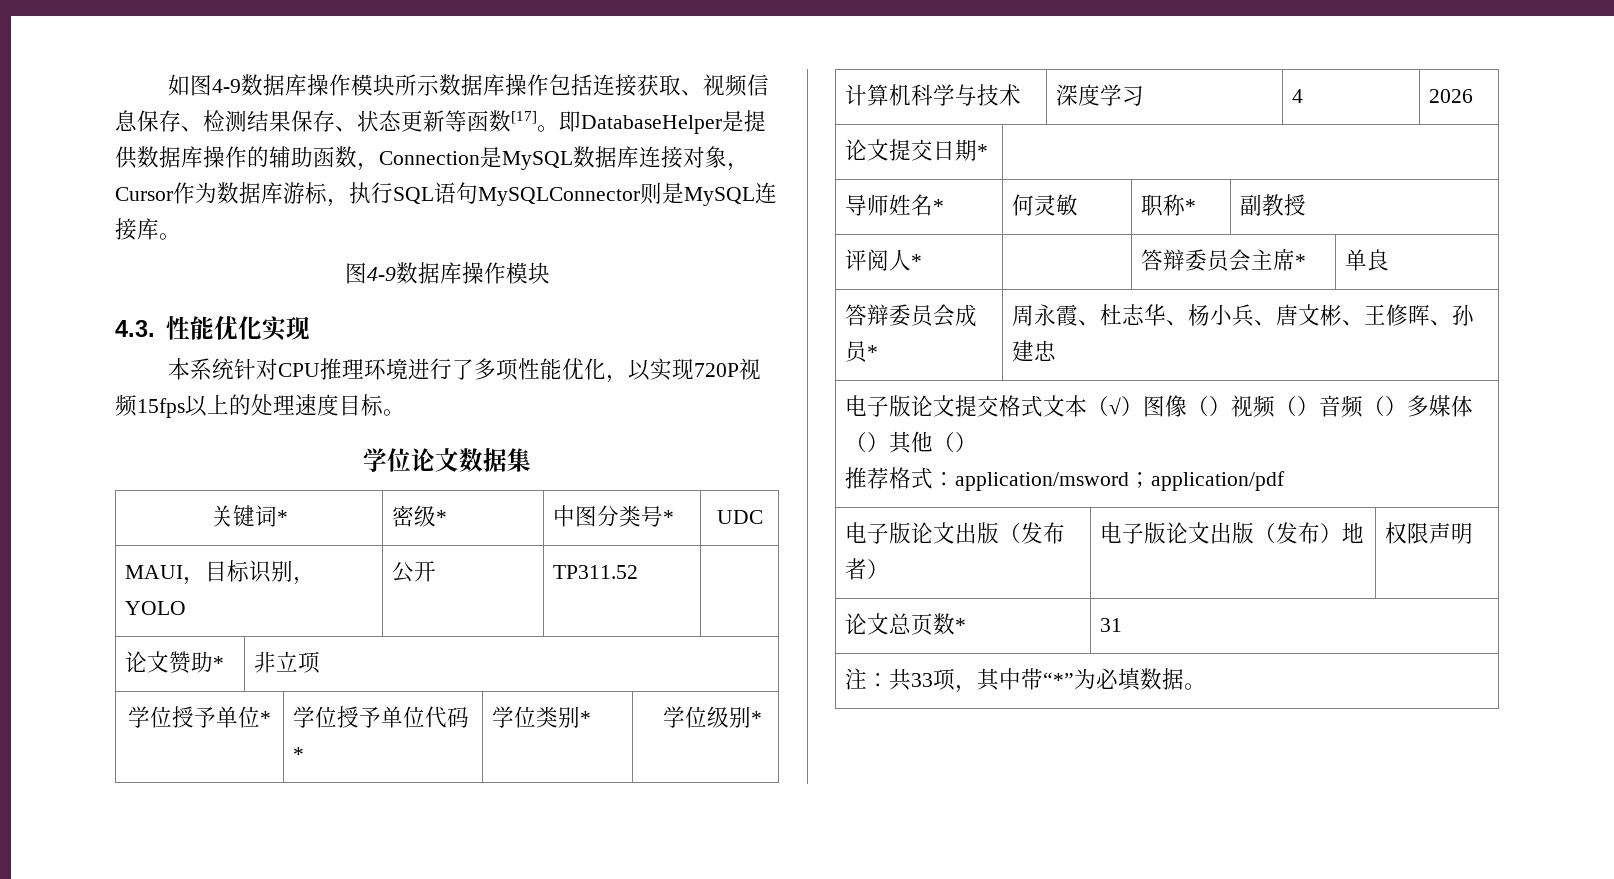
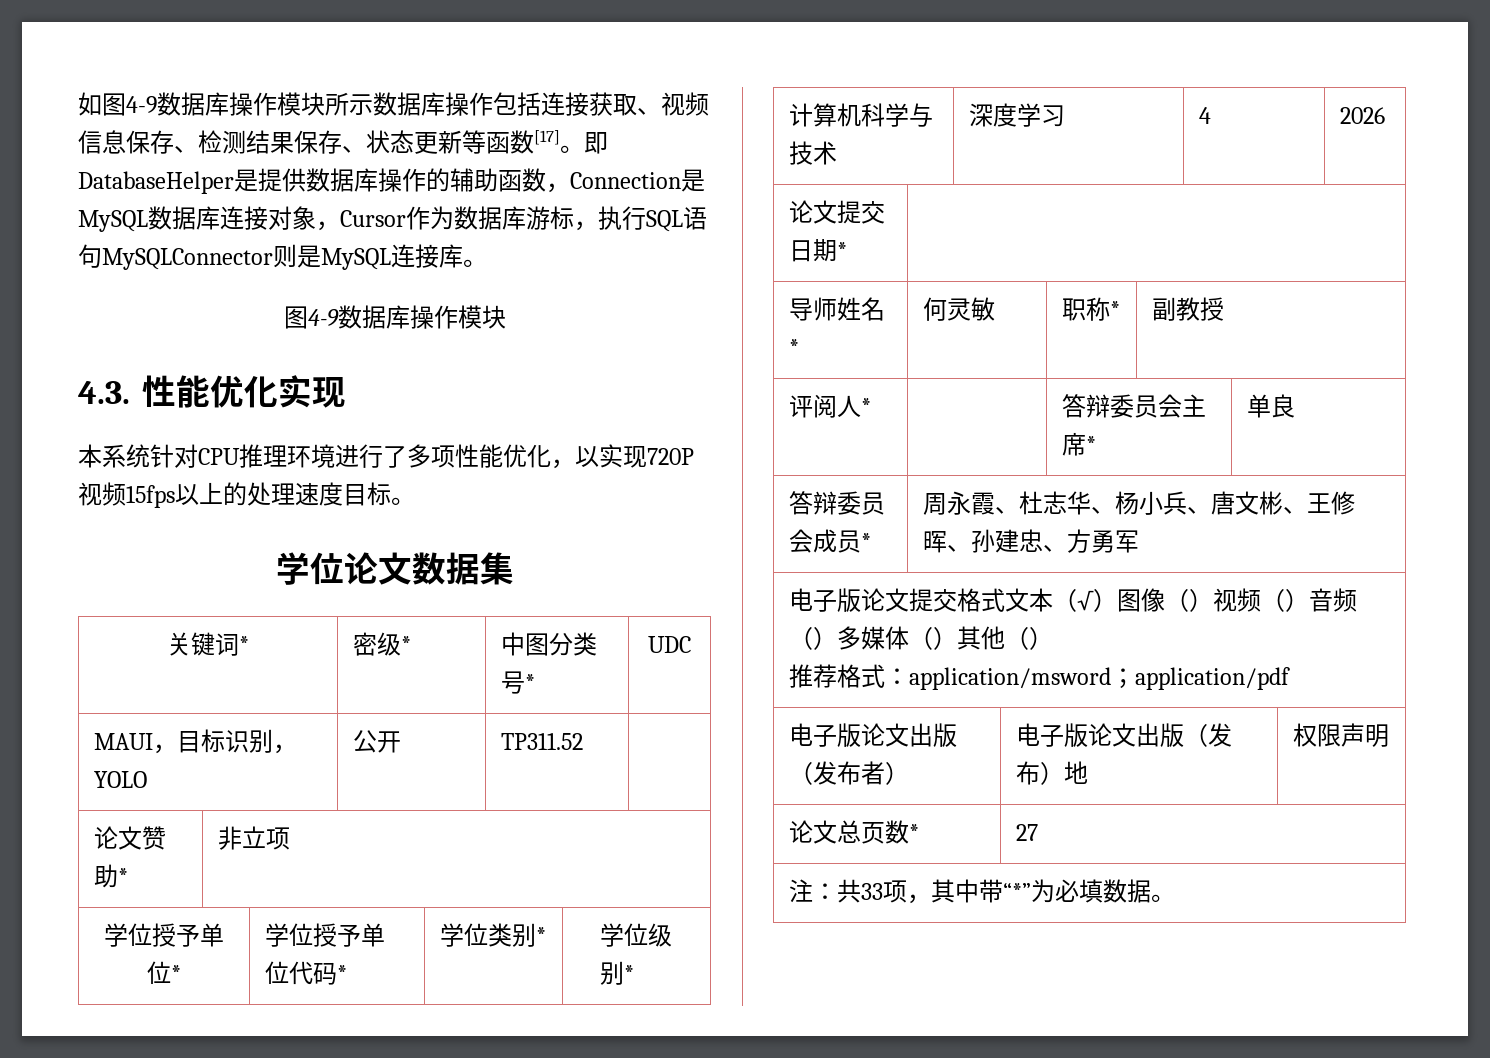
(1056, 350) none -> [1043,529,1140,553] 、方勇军
[1099,618,1122,632] 31 -> [1016,824,1039,841] 27

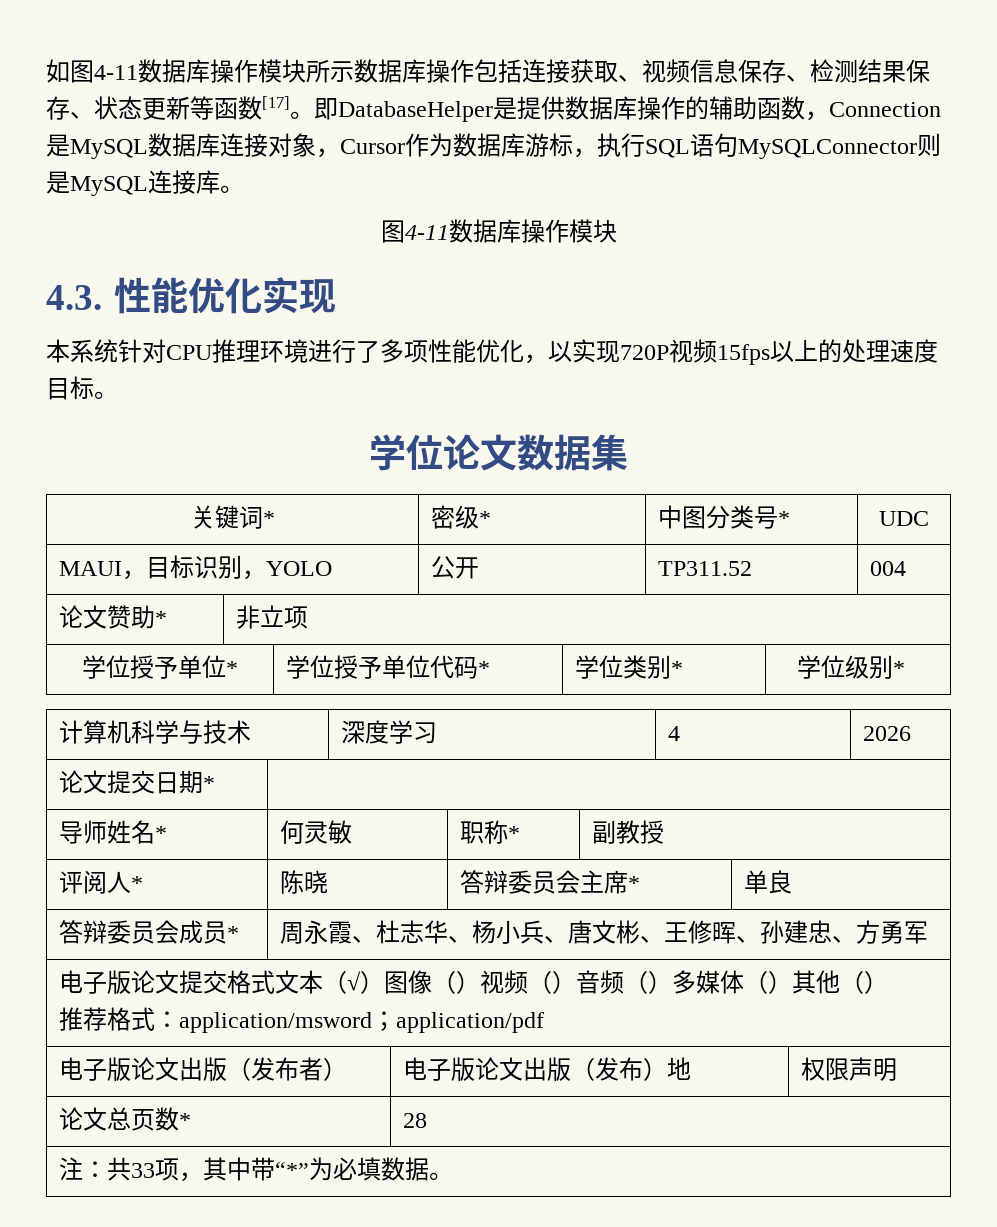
[126,96,157,113] 4-9 -> [94,65,138,80] 4-11
[307,309,339,326] 4-9 -> [404,225,449,240] 4-11
(584, 741) none -> [869,561,906,576] 004
(872, 406) none -> [279,870,328,894] 陈晓
[1016,824,1039,841] 27 -> [402,1113,427,1128] 28

